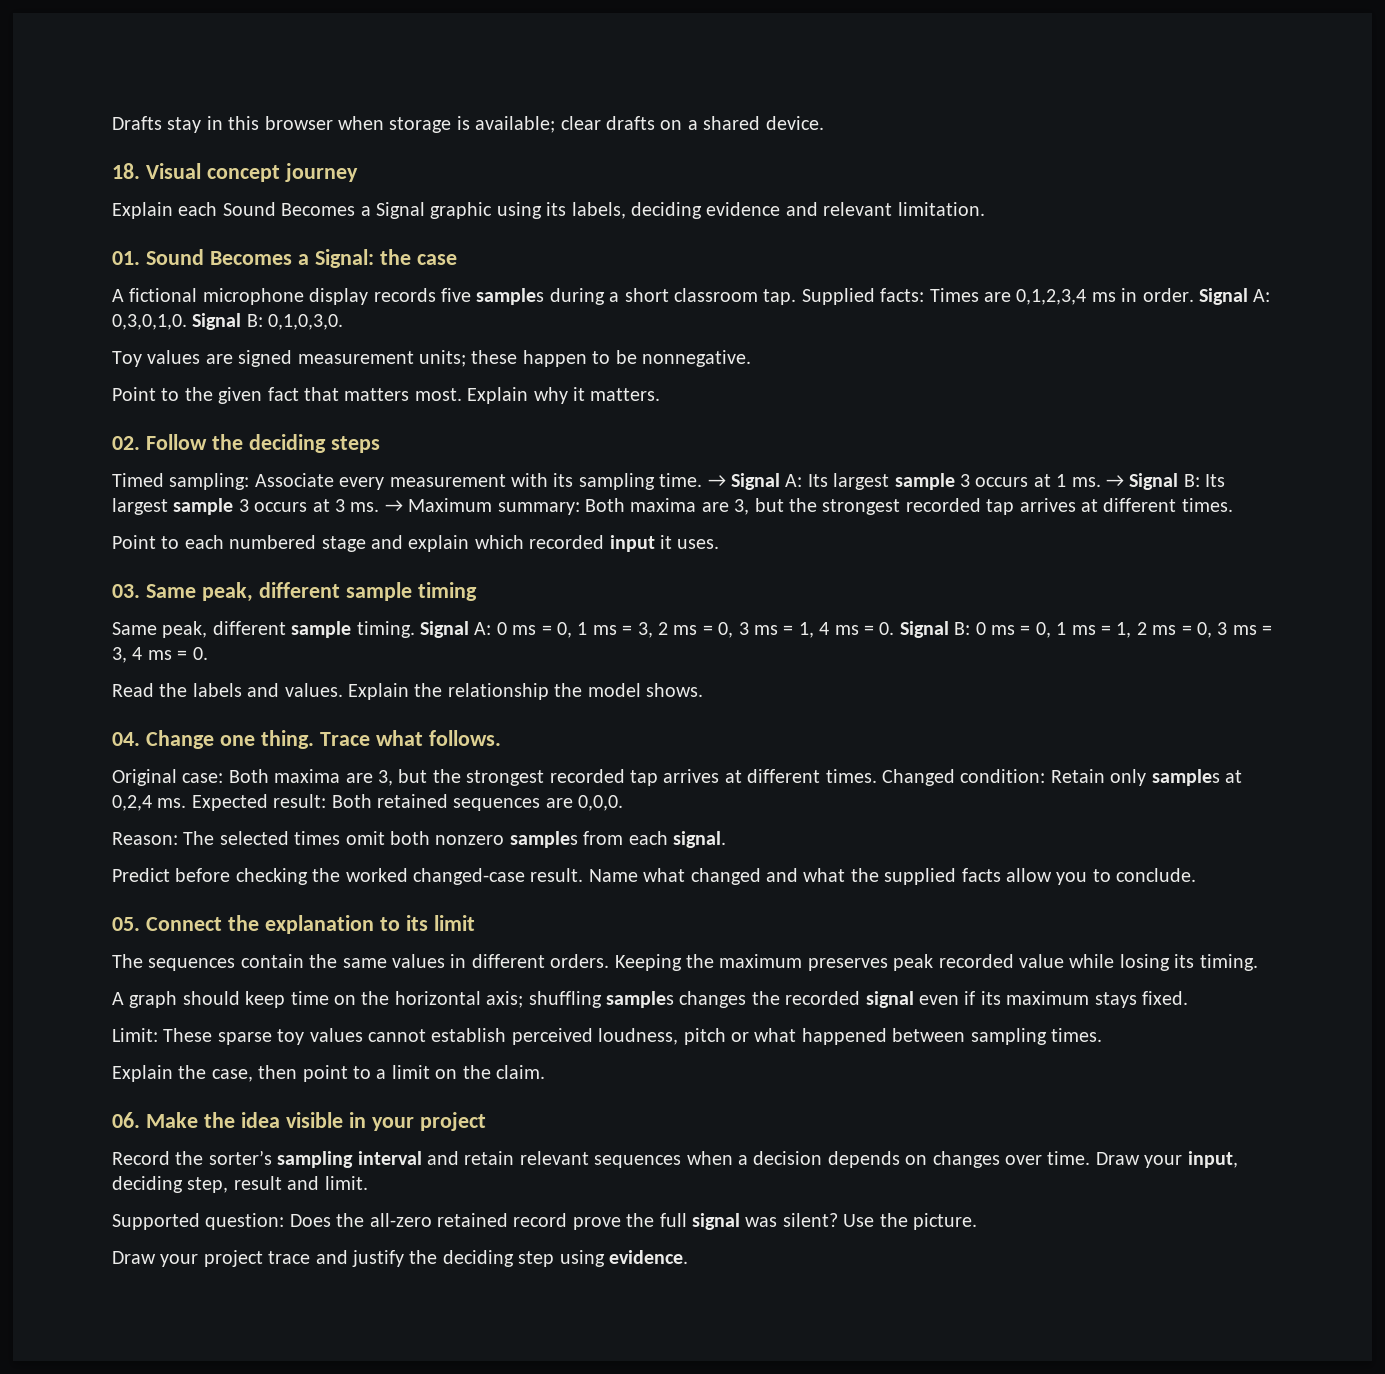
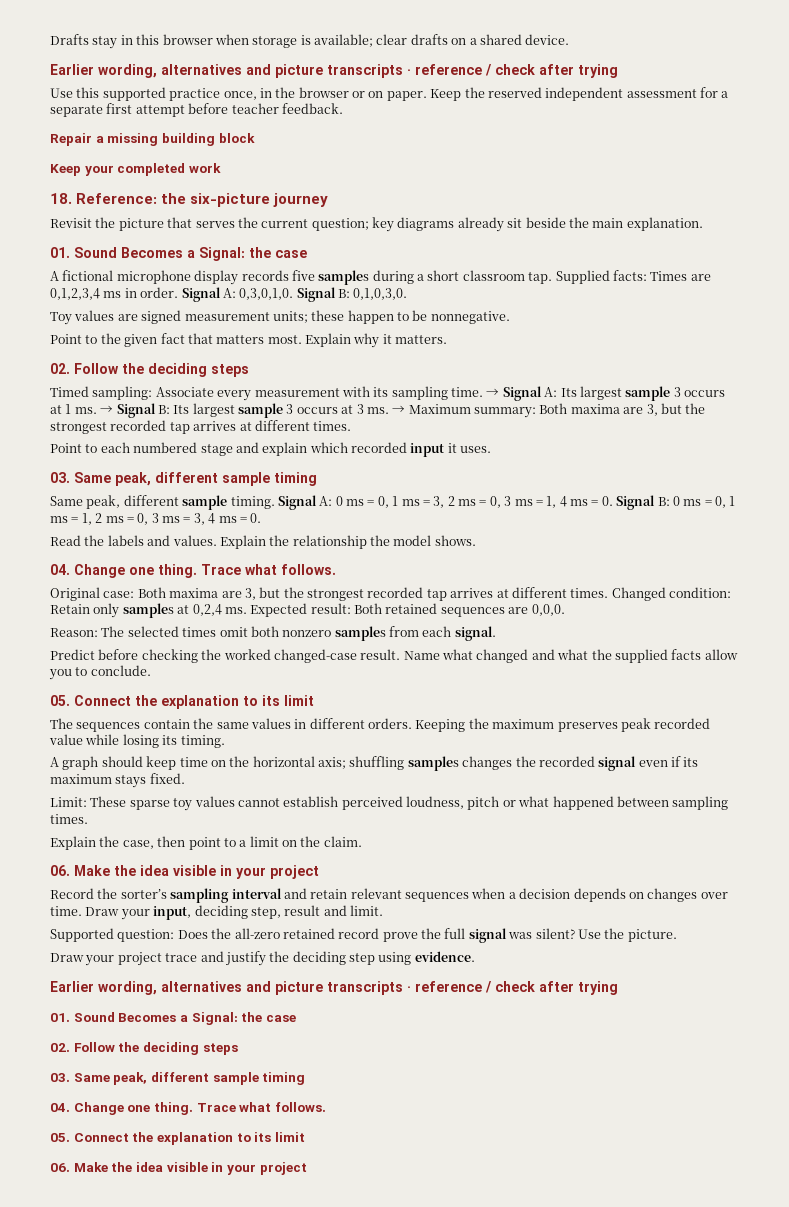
[112,163,358,182] [112,202,985,219] 18. Visual concept journey // Explain each Sound Becomes a Signal graphic using its labels, deciding evidence and relevant limitation. -> [50,64,618,78] [50,87,729,101] [50,103,343,117] [50,133,255,146] [50,163,221,176] [50,193,329,207] [50,217,703,232] Earlier wording, alternatives and picture transcripts · reference / check after trying // Use this supported practice once, in the browser or on paper. Keep the reserved independent assessment for a separate first attempt before teacher feedback. // Repair a missing building block // Keep your completed work // 18. Reference: the six-picture journey // Revisit the picture that serves the current question; key diagrams already sit beside the main explanation.
(688, 1257) none -> [50,981,618,995] [50,1012,296,1025] [50,1042,238,1055] [50,1072,306,1085] [50,1102,326,1115] [50,1132,305,1145] [50,1162,307,1175] // Earlier wording, alternatives and picture transcripts · reference / check after trying // 01. Sound Becomes a Signal: the case // 02. Follow the deciding steps // 03. Same peak, different sample timing // 04. Change one thing. Trace what follows. // 05. Connect the explanation to its limit // 06. Make the idea visible in your project

